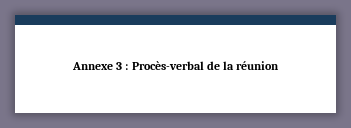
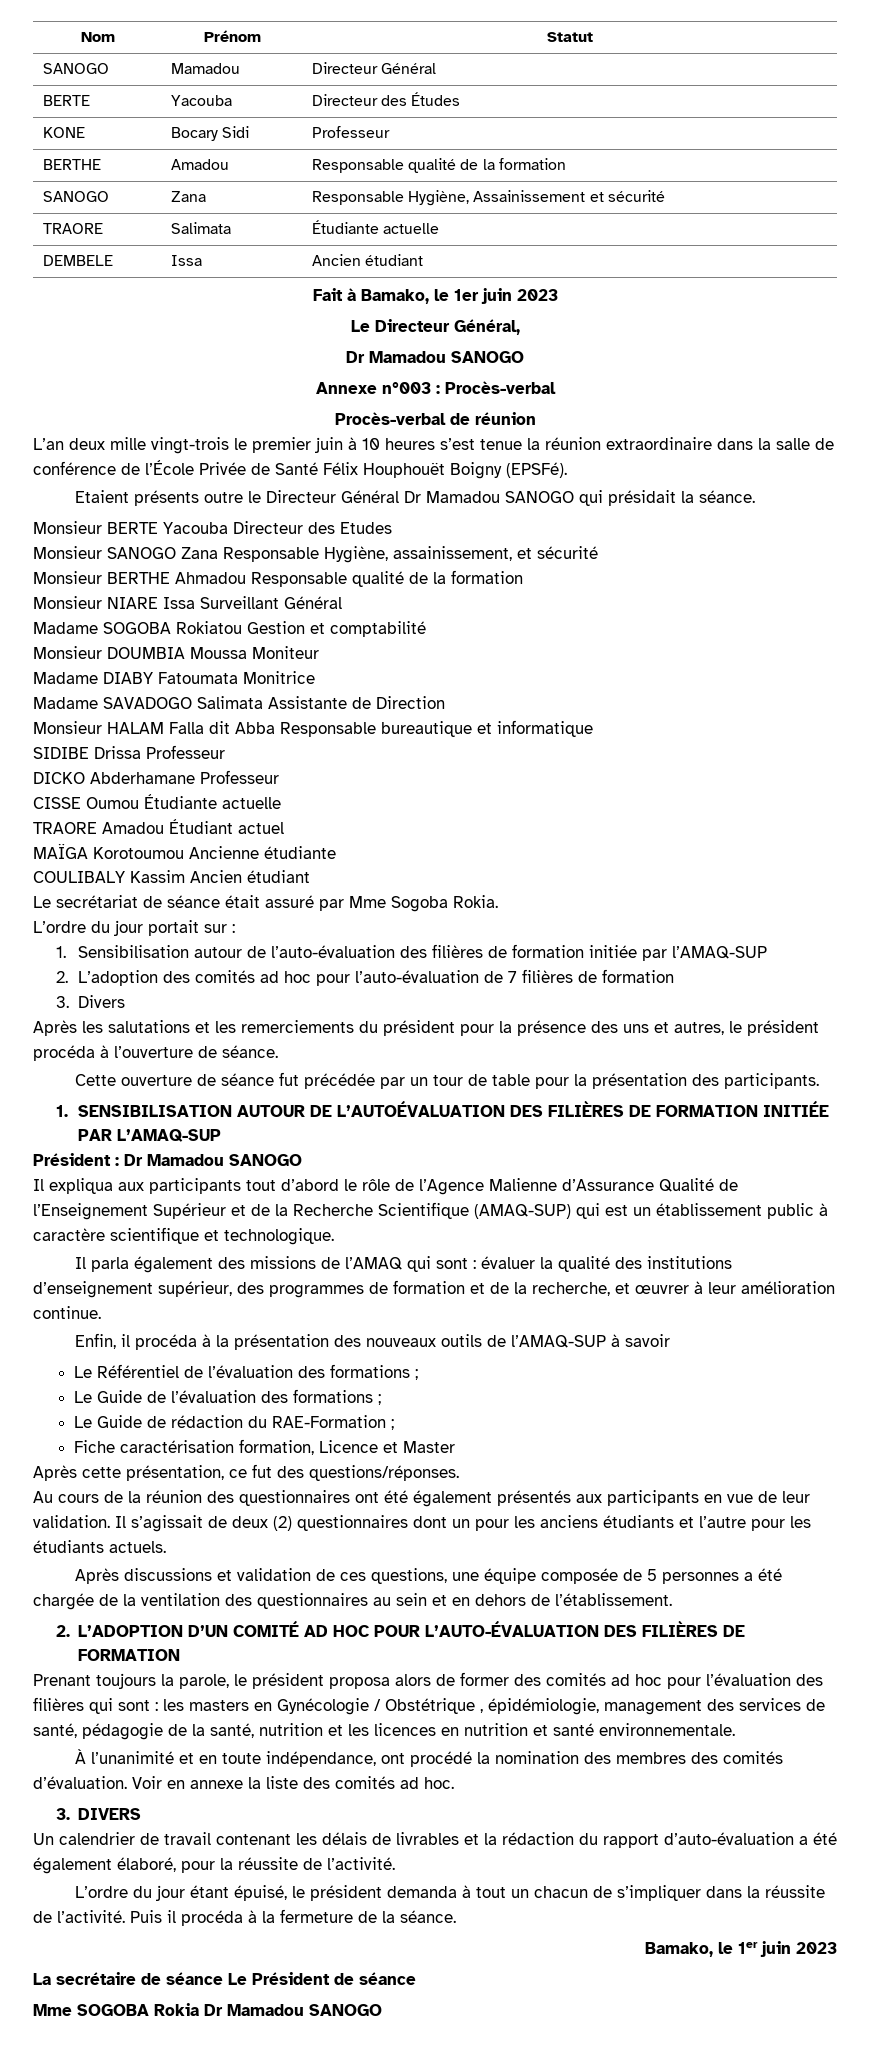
[71,61,280,70] Annexe 3 : Procès-verbal de la réunion -> [80,32,115,42] [203,30,261,42] [546,32,593,42] [42,63,109,74] [170,63,240,74] [311,62,437,74] [42,95,90,106] [170,95,232,106] [311,92,461,106] [42,127,85,138] [170,126,250,141] [311,126,390,138] [42,159,101,170] [170,159,229,170] [311,158,566,173] [42,191,109,202] [170,191,206,202] [311,190,665,206] [42,223,103,234] [170,222,231,234] [311,220,440,234] [42,255,113,266] [170,255,202,266] [311,254,424,266] [312,288,558,304] [350,319,520,335] [346,351,524,363] [315,381,556,394] [334,412,536,425] [33,437,834,454] [33,460,567,479] [74,490,755,506] [33,521,392,534] [33,546,598,563] [33,570,523,587] [33,596,342,609] [33,621,426,637] [33,646,319,659] [33,671,315,684] [33,696,445,709] [33,720,593,737] [33,745,225,759] [33,770,279,784] [33,794,281,809] [33,819,284,834] [33,843,336,859] [33,870,310,883] [33,895,498,912] [33,920,235,936] [55,944,768,961] [55,969,675,986] [55,995,126,1008] [33,1020,819,1036] [33,1045,278,1061] [74,1072,819,1089] [55,1101,830,1117] [78,1129,222,1142] [33,1153,302,1166] [33,1178,738,1195] [33,1202,828,1220] [33,1227,334,1245] [74,1256,732,1273] [33,1280,835,1298] [33,1306,101,1319] [74,1333,670,1350] [74,1364,419,1380] [74,1389,382,1405] [74,1415,395,1430] [74,1439,456,1455] [33,1464,459,1481] [33,1490,810,1507] [33,1515,811,1532] [33,1540,166,1553] [74,1568,782,1584] [33,1593,672,1610] [55,1621,746,1637] [78,1649,181,1661] [33,1672,823,1689] [33,1697,825,1715] [33,1723,735,1740] [74,1749,783,1767] [33,1776,454,1789] [55,1808,142,1820] [33,1832,837,1848] [33,1857,395,1874] [74,1885,825,1901] [33,1909,456,1926] [645,1941,837,1957] [33,1972,416,1985] [33,2003,382,2016] Nom | Prénom | Statut // SANOGO | Mamadou | Directeur Général // BERTE | Yacouba | Directeur des Études // KONE | Bocary Sidi | Professeur // BERTHE | Amadou | Responsable qualité de la formation // SANOGO | Zana | Responsable Hygiène, Assainissement et sécurité // TRAORE | Salimata | Étudiante actuelle // DEMBELE | Issa | Ancien étudiant // Fait à Bamako, le 1er juin 2023 // Le Directeur Général, // Dr Mamadou SANOGO // Annexe n°003 : Procès-verbal // Procès-verbal de réunion // L’an deux mille vingt-trois le premier juin à 10 heures s’est tenue la réunion extraordinaire dans la salle de conférence de l’École Privée de Santé Félix Houphouët Boigny (EPSFé). // Etaient présents outre le Directeur Général Dr Mamadou SANOGO qui présidait la séance. // Monsieur BERTE Yacouba Directeur des Etudes // Monsieur SANOGO Zana Responsable Hygiène, assainissement, et sécurité // Monsieur BERTHE Ahmadou Responsable qualité de la formation // Monsieur NIARE Issa Surveillant Général // Madame SOGOBA Rokiatou Gestion et comptabilité // Monsieur DOUMBIA Moussa Moniteur // Madame DIABY Fatoumata Monitrice // Madame SAVADOGO Salimata Assistante de Direction // Monsieur HALAM Falla dit Abba Responsable bureautique et informatique // SIDIBE Drissa Professeur // DICKO Abderhamane Professeur // CISSE Oumou Étudiante actuelle // TRAORE Amadou Étudiant actuel // MAÏGA Korotoumou Ancienne étudiante // COULIBALY Kassim Ancien étudiant // Le secrétariat de séance était assuré par Mme Sogoba Rokia. // L’ordre du jour portait sur : // 1. Sensibilisation autour de l’auto-évaluation des filières de formation initiée par l’AMAQ-SUP // 2. L’adoption des comités ad hoc pour l’auto-évaluation de 7 filières de formation // 3. Divers // Après les salutations et les remerciements du président pour la présence des uns et autres, le président procéda à l’ouverture de séance. // Cette ouverture de séance fut précédée par un tour de table pour la présentation des participants. // 1. SENSIBILISATION AUTOUR DE L’AUTOÉVALUATION DES FILIÈRES DE FORMATION INITIÉE PAR L’AMAQ-SUP // Président : Dr Mamadou SANOGO // Il expliqua aux participants tout d’abord le rôle de l’Agence Malienne d’Assurance Qualité de l’Enseignement Supérieur et de la Recherche Scientifique (AMAQ-SUP) qui est un établissement public à caractère scientifique et technologique. // Il parla également des missions de l’AMAQ qui sont : évaluer la qualité des institutions d’enseignement supérieur, des programmes de formation et de la recherche, et œuvrer à leur amélioration continue. // Enfin, il procéda à la présentation des nouveaux outils de l’AMAQ-SUP à savoir // Le Référentiel de l’évaluation des formations ; // Le Guide de l’évaluation des formations ; // Le Guide de rédaction du RAE-Formation ; // Fiche caractérisation formation, Licence et Master // Après cette présentation, ce fut des questions/réponses. // Au cours de la réunion des questionnaires ont été également présentés aux participants en vue de leur validation. Il s’agissait de deux (2) questionnaires dont un pour les anciens étudiants et l’autre pour les étudiants actuels. // Après discussions et validation de ces questions, une équipe composée de 5 personnes a été chargée de la ventilation des questionnaires au sein et en dehors de l’établissement. // 2. L’ADOPTION D’UN COMITÉ AD HOC POUR L’AUTO-ÉVALUATION DES FILIÈRES DE FORMATION // Prenant toujours la parole, le président proposa alors de former des comités ad hoc pour l’évaluation des filières qui sont : les masters en Gynécologie / Obstétrique , épidémiologie, management des services de santé, pédagogie de la santé, nutrition et les licences en nutrition et santé environnementale. // À l’unanimité et en toute indépendance, ont procédé la nomination des membres des comités d’évaluation. Voir en annexe la liste des comités ad hoc. // 3. DIVERS // Un calendrier de travail contenant les délais de livrables et la rédaction du rapport d’auto-évaluation a été également élaboré, pour la réussite de l’activité. // L’ordre du jour étant épuisé, le président demanda à tout un chacun de s’impliquer dans la réussite de l’activité. Puis il procéda à la fermeture de la séance. // Bamako, le 1er juin 2023 // La secrétaire de séance Le Président de séance // Mme SOGOBA Rokia Dr Mamadou SANOGO

